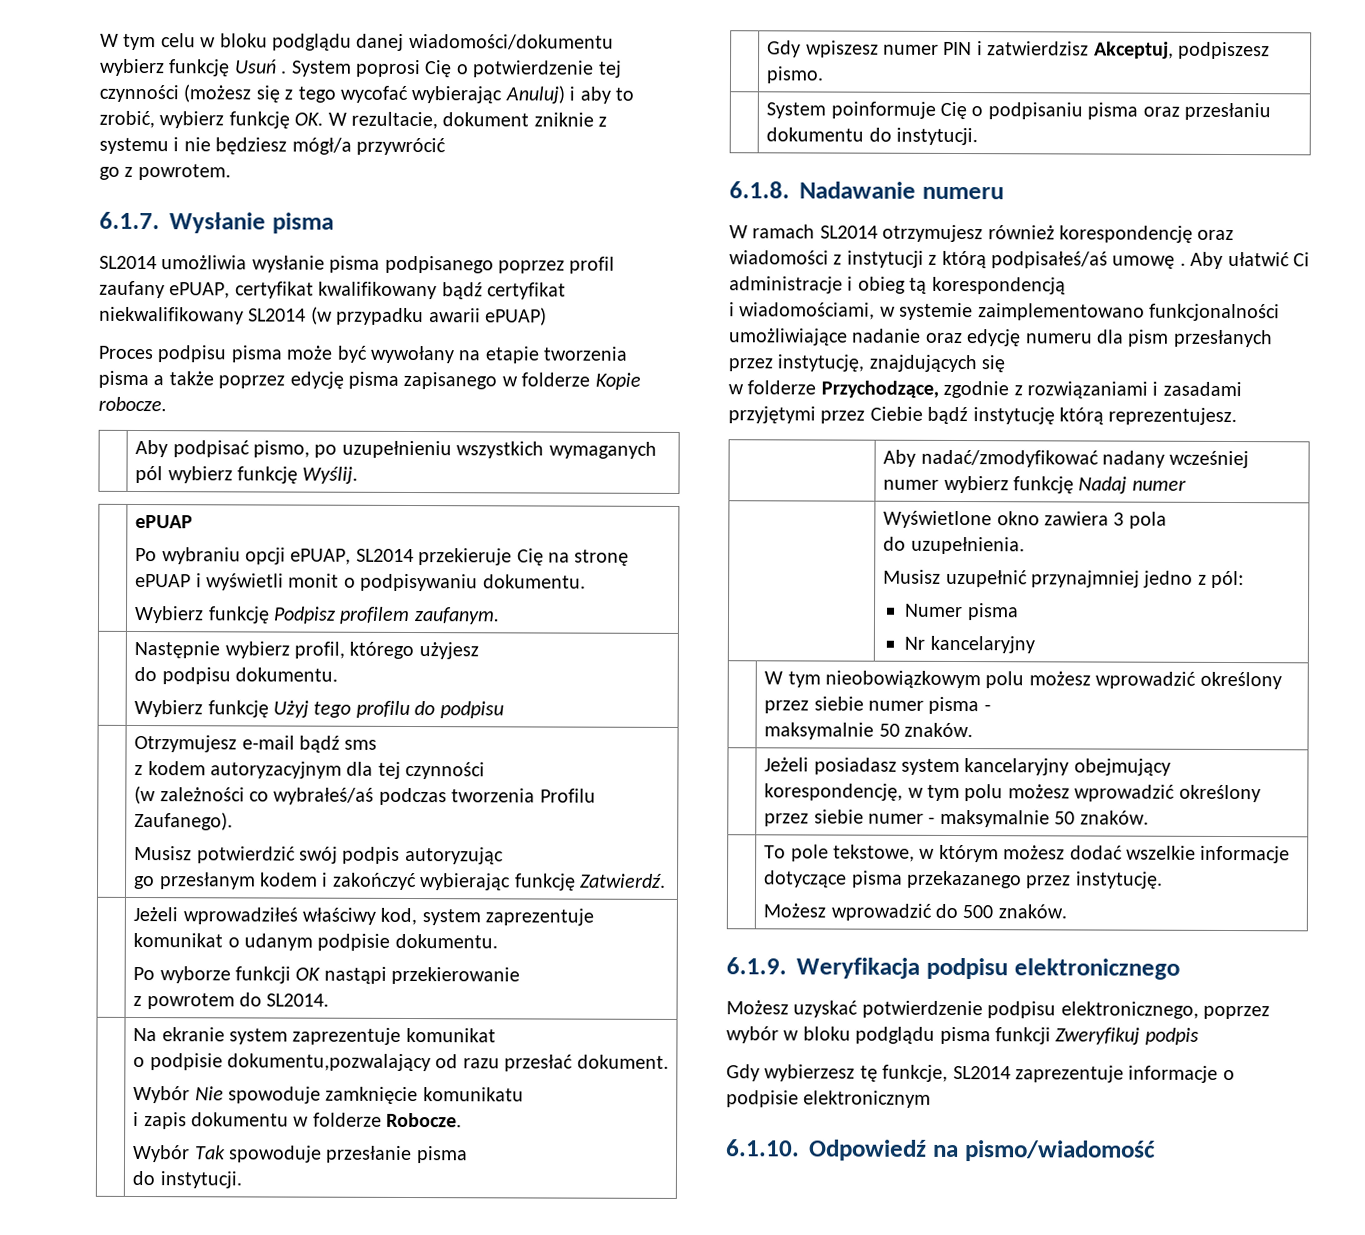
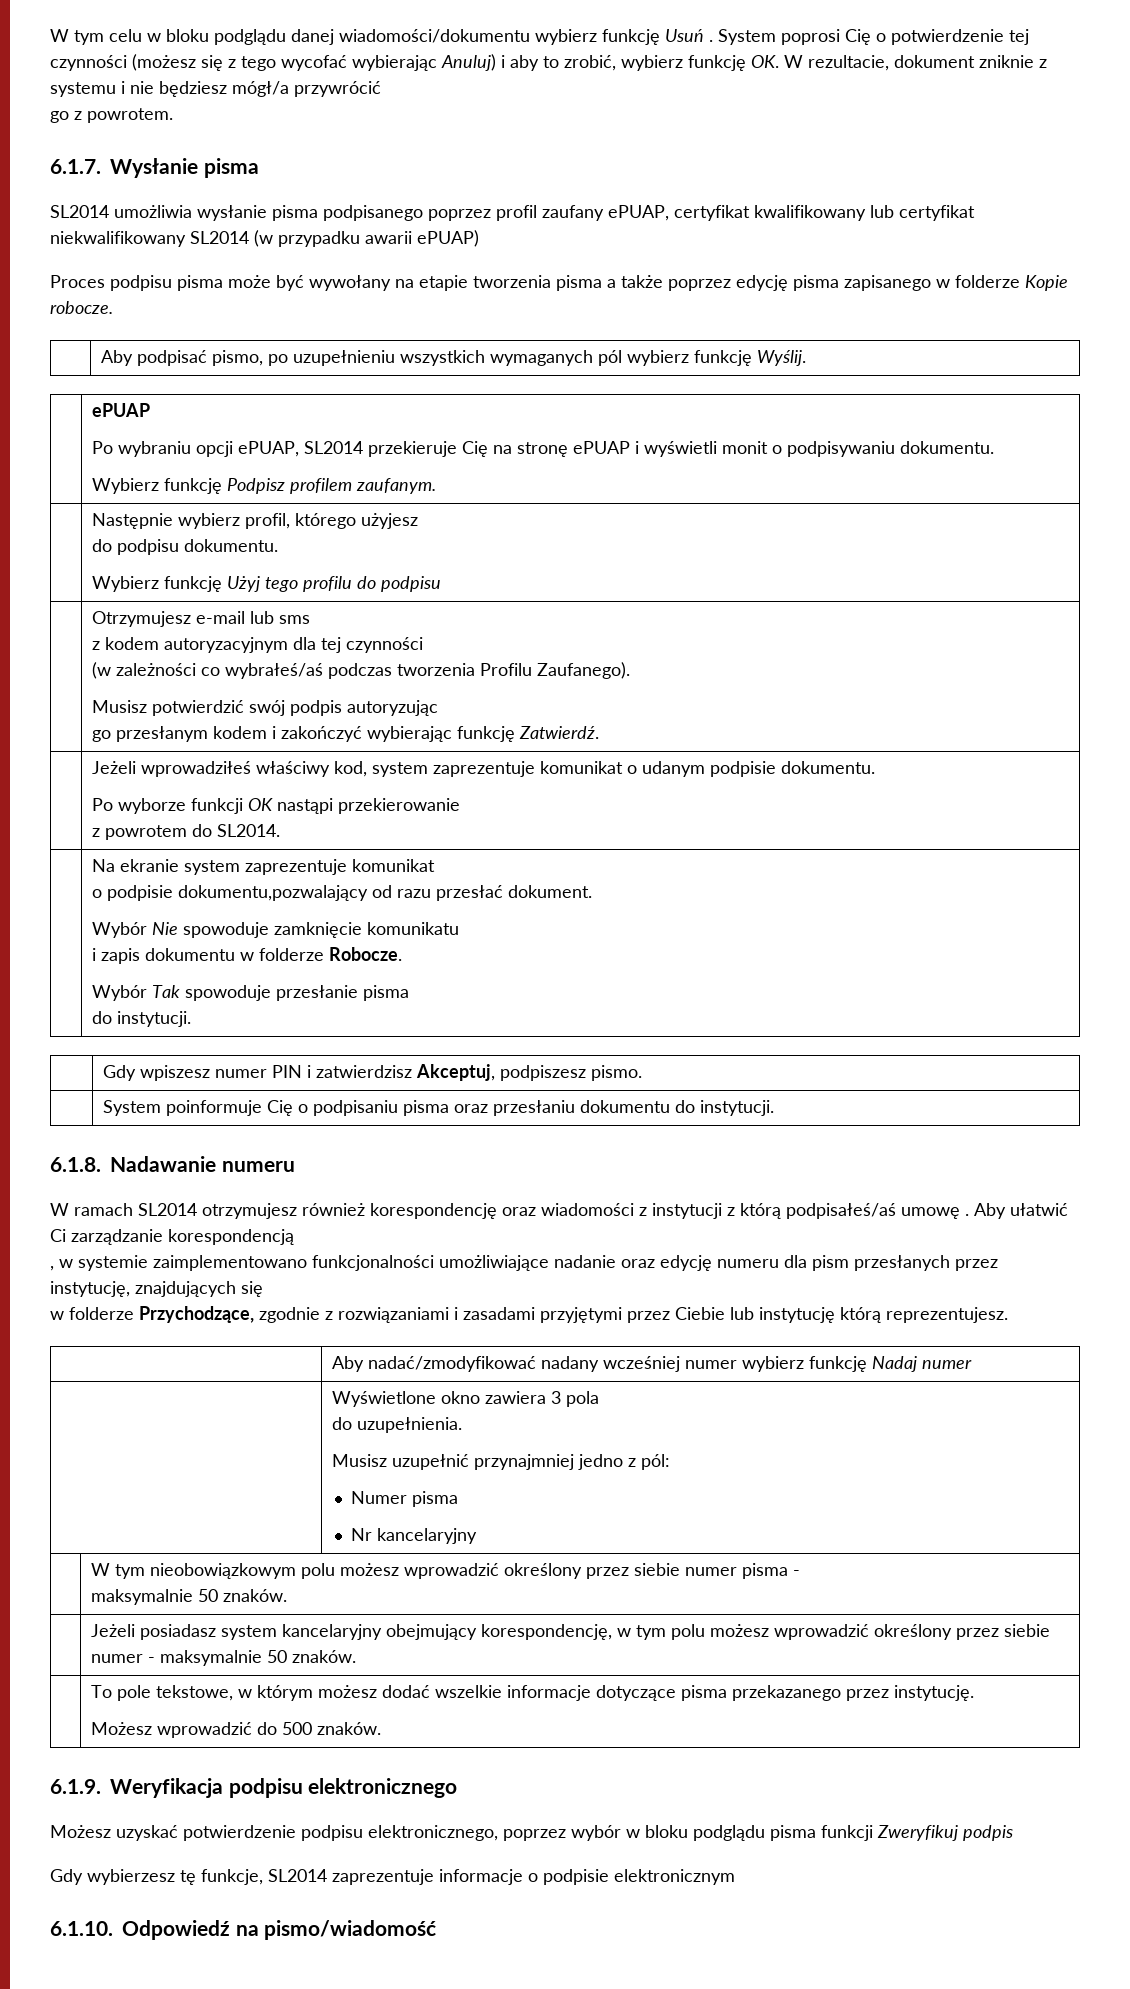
[441,282,483,300] bądź -> [870,205,894,218] lub
[299,735,341,753] bądź -> [249,611,274,624] lub
[729,276,928,294] administracje i obieg tą -> [71,1229,163,1245] zarządzanie
[729,302,876,320] i wiadomościami, -> [50,1266,54,1271] ,
[927,406,969,425] bądź -> [730,1307,754,1320] lub

